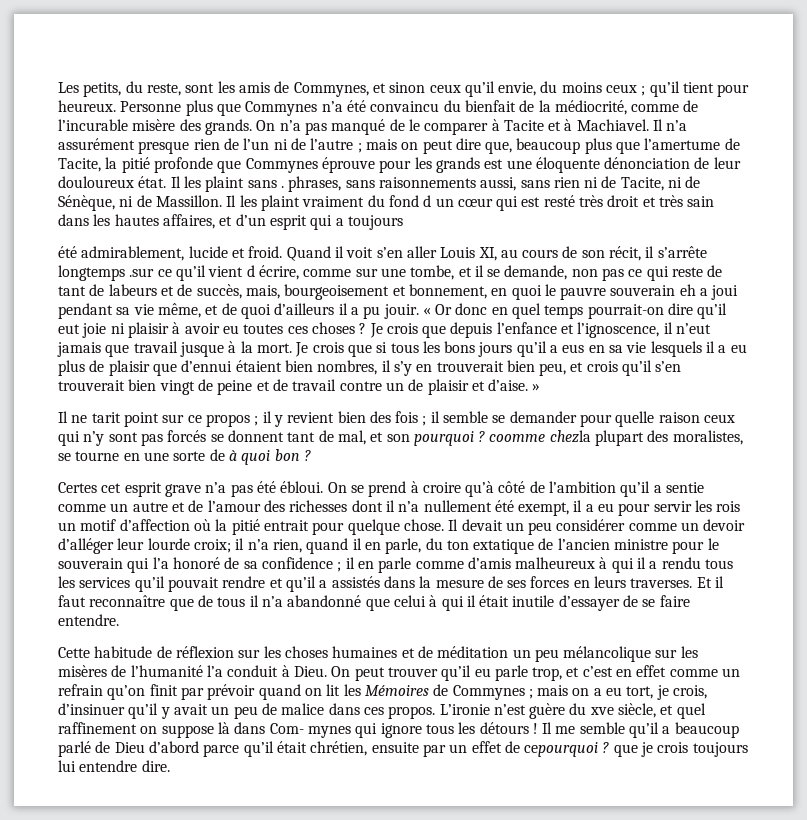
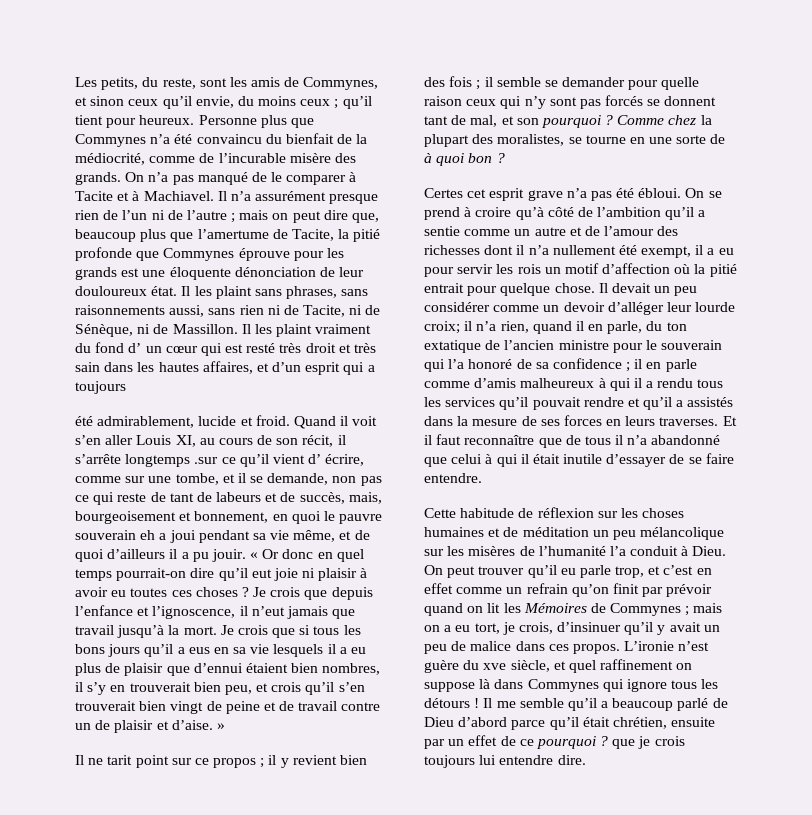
[280,186,284,188] . -> (282, 292) none
[423,195,432,207] d -> [128,343,142,353] d’
[246,265,255,277] d -> [308,454,322,464] d’
[179,341,237,357] jusque à -> [117,625,165,638] jusqu’à
[489,430,591,443] coomme chezla -> [617,115,712,125] Comme chez la
[269,723,351,738] Com- mynes -> [527,679,599,692] Commynes
[524,742,599,757] cepourquoi -> [519,736,596,749] ce pourquoi

